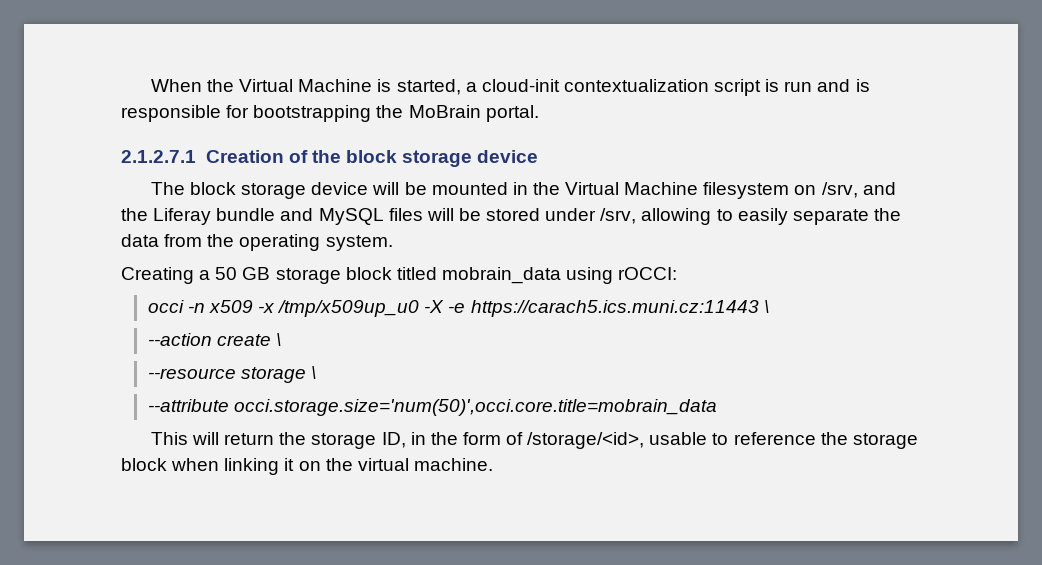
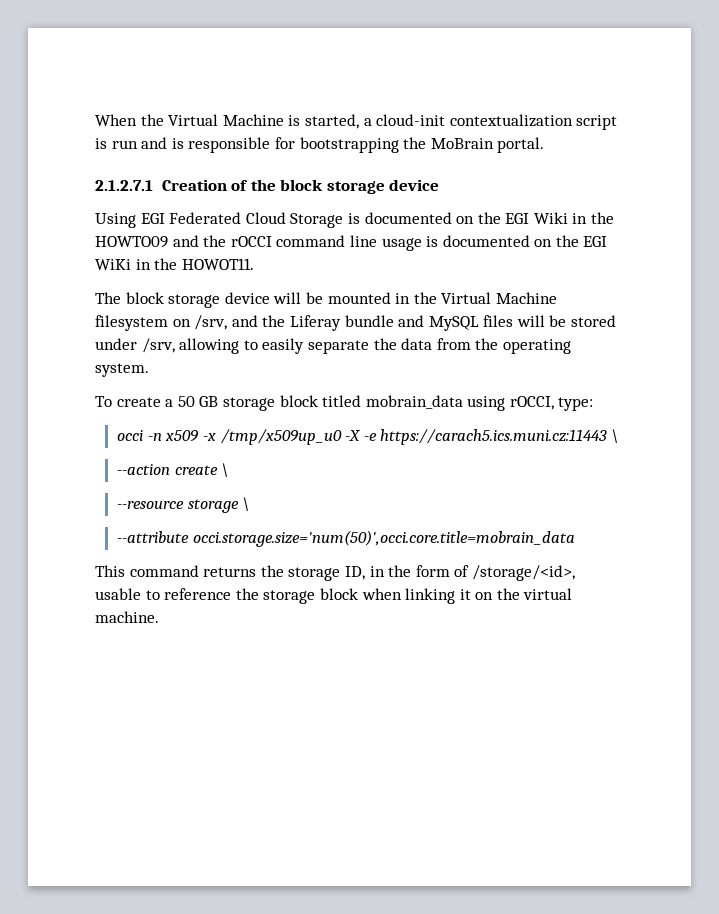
(539, 156) none -> [95,212,615,228] [95,235,608,251] [95,258,254,270] // Using EGI Federated Cloud Storage is documented on the EGI Wiki in the HOWTO09 and the rOCCI command line usage is documented on the EGI WiKi in the HOWOT11.
[121,267,194,284] Creating -> [95,396,161,407] To create
[618,267,678,280] rOCCI: -> [509,396,594,411] rOCCI, type:
[192,432,275,445] will return -> [129,565,257,577] command returns

